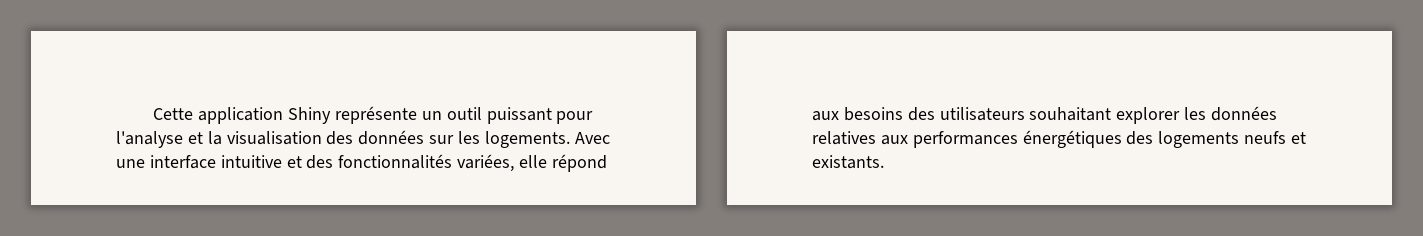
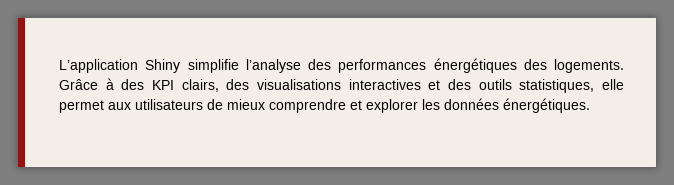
[153,106,594,124] [116,130,610,148] [116,154,607,172] [812,106,1278,124] [812,130,1307,148] [812,155,884,169] Cette application Shiny représente un outil puissant pour l'analyse et la visualisation des données sur les logements. Avec une interface intuitive et des fonctionnalités variées, elle répond aux besoins des utilisateurs souhaitant explorer les données relatives aux performances énergétiques des logements neufs et existants. -> [59,58,624,73] [59,78,625,93] [59,98,590,113] L’application Shiny simplifie l’analyse des performances énergétiques des logements. Grâce à des KPI clairs, des visualisations interactives et des outils statistiques, elle permet aux utilisateurs de mieux comprendre et explorer les données énergétiques.

